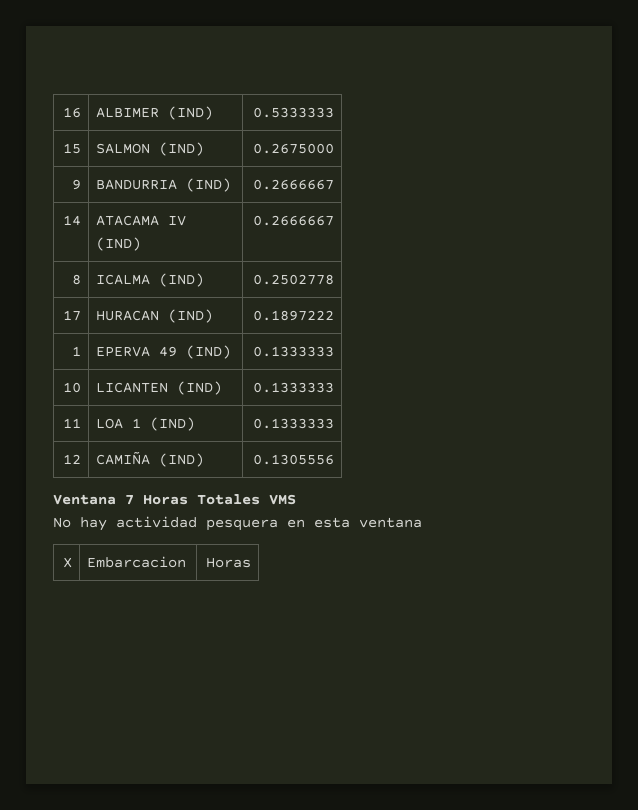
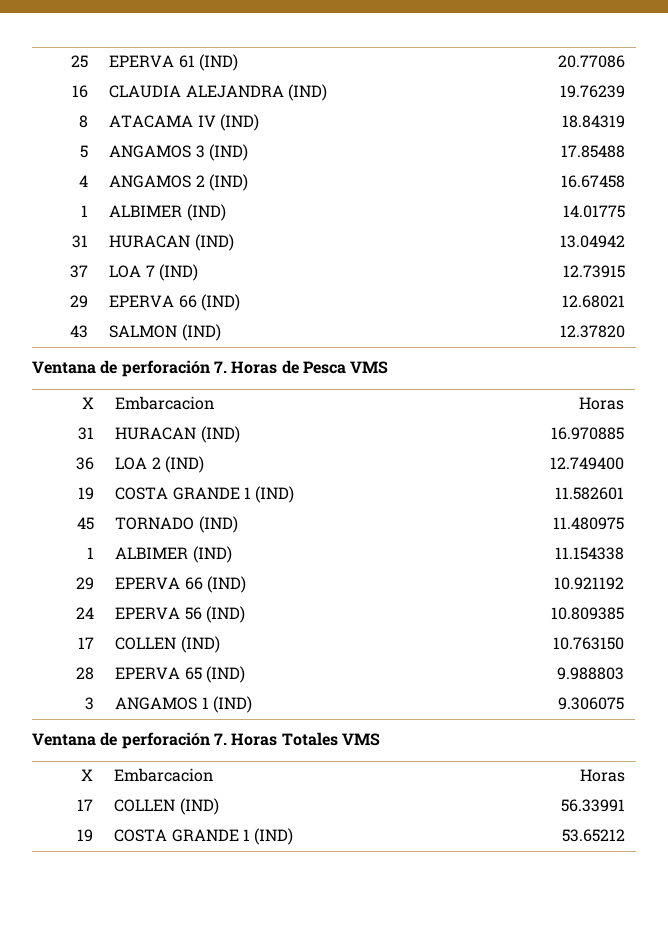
(62, 112) none -> [70,55,88,68] [109,54,238,71] [557,55,625,68] 25 | EPERVA 61 (IND) | 20.77086 //
[96,106,214,120] [252,107,334,118] [62,143,81,154] [96,142,205,156] [252,143,334,154] [71,179,81,190] [96,178,232,192] [252,179,334,190] [62,215,81,226] [96,215,187,226] [96,237,142,251] [252,215,334,226] [71,274,81,285] [96,273,205,287] [252,274,334,285] [62,310,81,321] [96,309,214,323] [252,310,334,321] [71,346,81,356] [96,345,232,359] [252,346,334,357] [62,382,81,393] [96,381,223,395] [252,382,334,393] [62,418,81,428] [96,417,196,431] [252,418,334,429] [62,454,81,464] [96,451,205,467] [252,454,334,465] [53,494,296,505] [53,516,422,531] [62,557,72,568] [87,556,187,568] [205,557,251,568] ALBIMER (IND) | 0.5333333 // 15 | SALMON (IND) | 0.2675000 // 9 | BANDURRIA (IND) | 0.2666667 // 14 | ATACAMA IV (IND) | 0.2666667 // 8 | ICALMA (IND) | 0.2502778 // 17 | HURACAN (IND) | 0.1897222 // 1 | EPERVA 49 (IND) | 0.1333333 // 10 | LICANTEN (IND) | 0.1333333 // 11 | LOA 1 (IND) | 0.1333333 // 12 | CAMIÑA (IND) | 0.1305556 // Ventana 7 Horas Totales VMS // No hay actividad pesquera en esta ventana // X | Embarcacion | Horas -> [109,84,327,101] [559,85,625,98] [78,115,88,128] [109,114,259,131] [561,115,625,128] [79,145,88,158] [109,144,248,161] [560,145,625,158] [78,175,88,187] [109,174,248,191] [560,175,625,188] [80,205,88,217] [109,204,226,221] [562,205,625,218] [71,235,88,248] [109,234,234,251] [559,235,625,248] [69,265,88,278] [109,264,198,281] [562,265,625,278] [69,295,88,308] [109,294,240,311] [561,295,625,308] [69,325,88,338] [109,324,221,341] [559,325,625,338] [32,360,389,377] [81,397,94,409] [115,396,216,410] [578,397,624,410] [77,427,94,440] [115,426,240,443] [550,427,624,440] [75,457,94,470] [115,456,204,473] [549,457,624,470] [77,487,94,500] [115,486,295,503] [554,487,624,500] [76,517,94,530] [115,516,238,533] [552,517,624,530] [86,547,94,559] [115,546,232,563] [554,547,624,560] [75,577,94,590] [115,576,246,593] [553,577,624,590] [75,607,94,619] [115,606,245,623] [550,607,624,620] [77,637,94,649] [115,636,220,653] [552,637,624,650] [75,667,94,680] [115,666,245,683] [556,667,624,680] [84,697,94,710] [115,696,252,713] [557,697,624,710] [32,732,380,749] [80,769,93,781] [114,768,215,782] [579,769,625,782] [76,799,93,811] [114,798,219,815] [560,799,625,812] [76,829,93,842] [114,828,294,845] [561,829,625,842] CLAUDIA ALEJANDRA (IND) | 19.76239 // 8 | ATACAMA IV (IND) | 18.84319 // 5 | ANGAMOS 3 (IND) | 17.85488 // 4 | ANGAMOS 2 (IND) | 16.67458 // 1 | ALBIMER (IND) | 14.01775 // 31 | HURACAN (IND) | 13.04942 // 37 | LOA 7 (IND) | 12.73915 // 29 | EPERVA 66 (IND) | 12.68021 // 43 | SALMON (IND) | 12.37820 // Ventana de perforación 7. Horas de Pesca VMS // X | Embarcacion | Horas // 31 | HURACAN (IND) | 16.970885 // 36 | LOA 2 (IND) | 12.749400 // 19 | COSTA GRANDE 1 (IND) | 11.582601 // 45 | TORNADO (IND) | 11.480975 // 1 | ALBIMER (IND) | 11.154338 // 29 | EPERVA 66 (IND) | 10.921192 // 24 | EPERVA 56 (IND) | 10.809385 // 17 | COLLEN (IND) | 10.763150 // 28 | EPERVA 65 (IND) | 9.988803 // 3 | ANGAMOS 1 (IND) | 9.306075 // Ventana de perforación 7. Horas Totales VMS // X | Embarcacion | Horas // 17 | COLLEN (IND) | 56.33991 // 19 | COSTA GRANDE 1 (IND) | 53.65212

